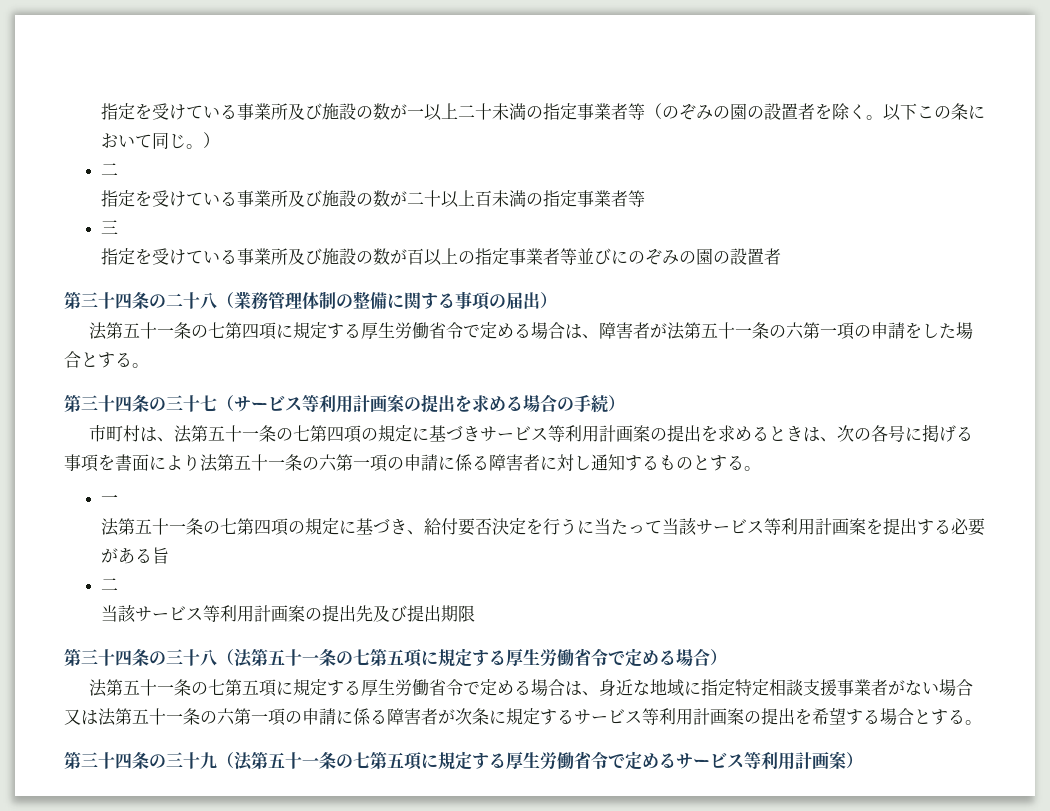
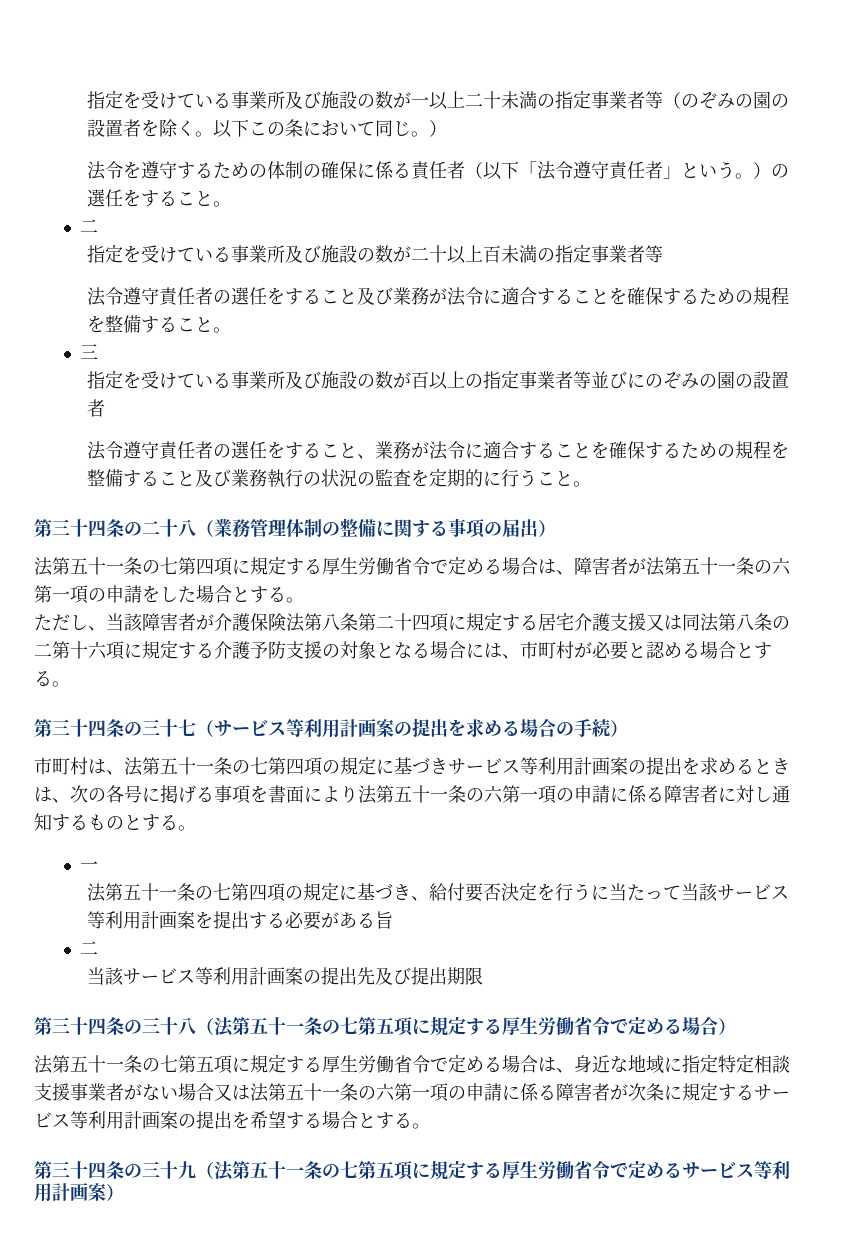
(221, 140) none -> [86,161,789,180] [86,189,231,207] // 法令を遵守するための体制の確保に係る責任者（以下「法令遵守責任者」という。）の選任をすること。
(646, 198) none -> [86,287,789,306] [86,315,231,333] // 法令遵守責任者の選任をすること及び業務が法令に適合することを確保するための規程を整備すること。
(782, 256) none -> [86,441,789,460] [86,468,591,487] // 法令遵守責任者の選任をすること、業務が法令に適合することを確保するための規程を整備すること及び業務執行の状況の監査を定期的に行うこと。
(149, 365) none -> [34,612,790,632] [34,640,772,660] [34,671,70,687] // ただし、当該障害者が介護保険法第八条第二十四項に規定する居宅介護支援又は同法第八条の二第十六項に規定する介護予防支援の対象となる場合には、市町村が必要と認める場合とする。

